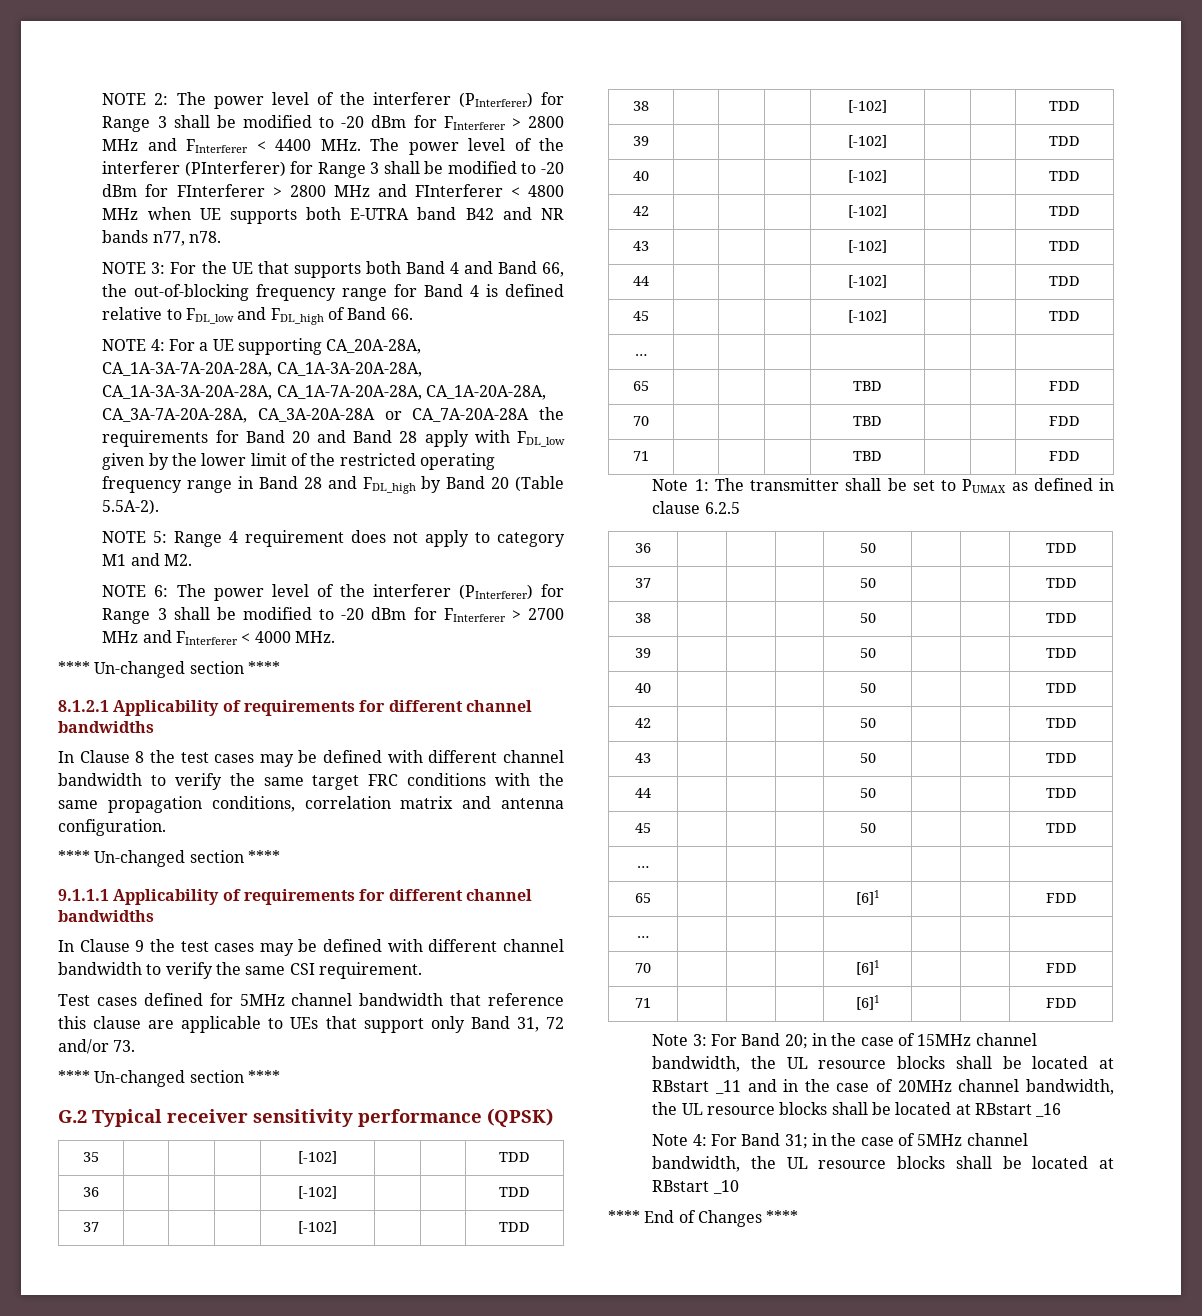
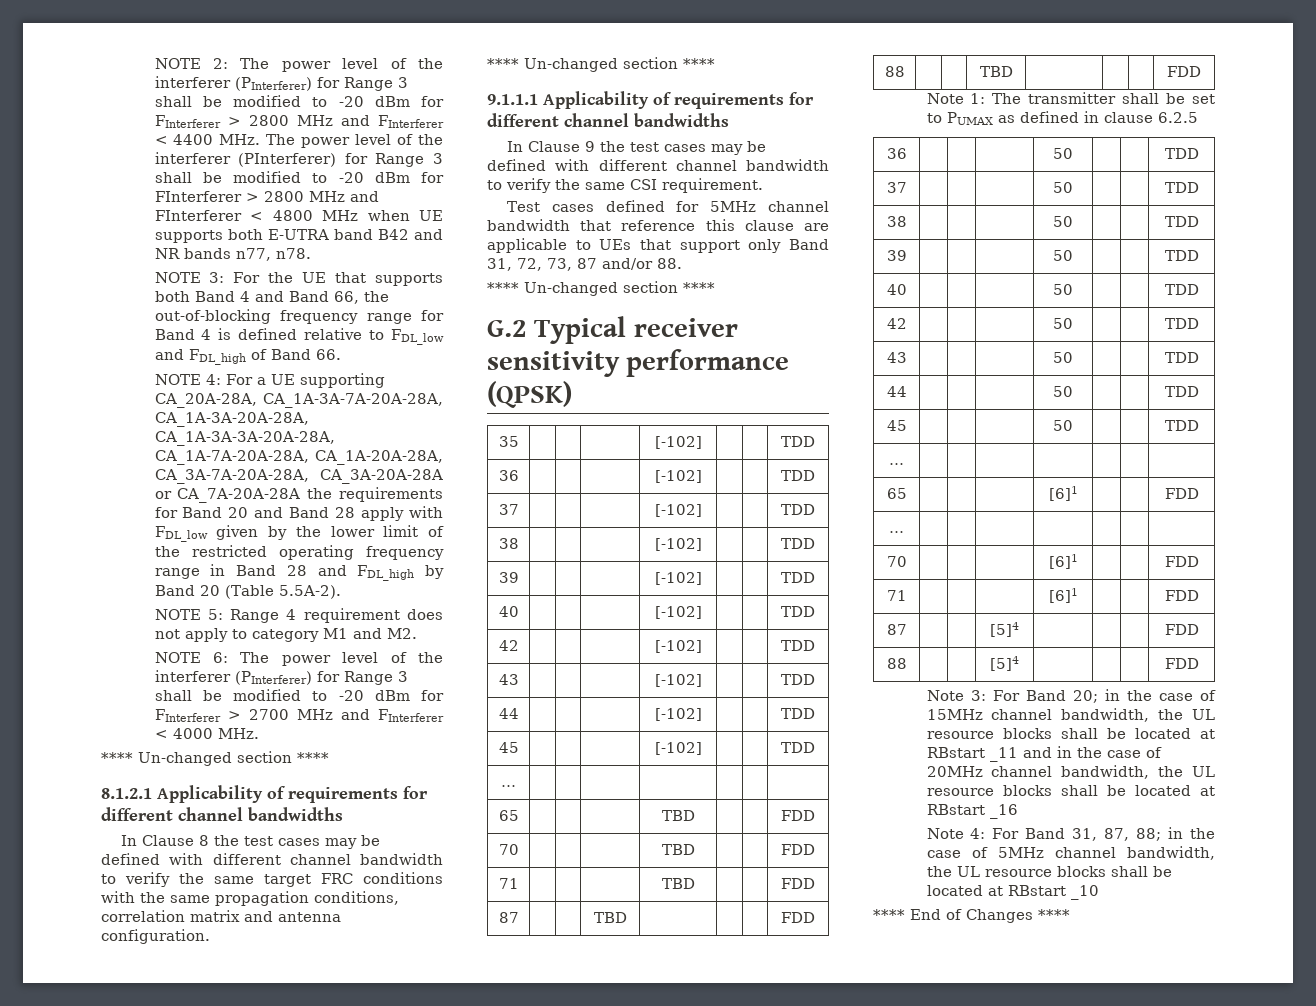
[546,1017,565,1029] [58,1039,136,1054] 72 and/or 73. -> [517,258,682,271] 72, 73, 87 and/or 88.
(1080, 456) none -> [498,912,519,923] [593,912,627,923] [781,912,815,923] [884,66,905,77] [979,66,1013,77] [1167,66,1201,77] // 87 | | | TBD | | | | FDD // 88 | | | TBD | | | | FDD
(1077, 1003) none -> [886,624,907,635] [990,622,1019,637] [1164,624,1199,635] [886,658,907,669] [990,656,1019,671] [1164,658,1199,669] // 87 | | | [5]4 | | | | FDD // 88 | | | [5]4 | | | | FDD
[784,1134,808,1149] 31; -> [1072,828,1162,841] 31, 87, 88;

